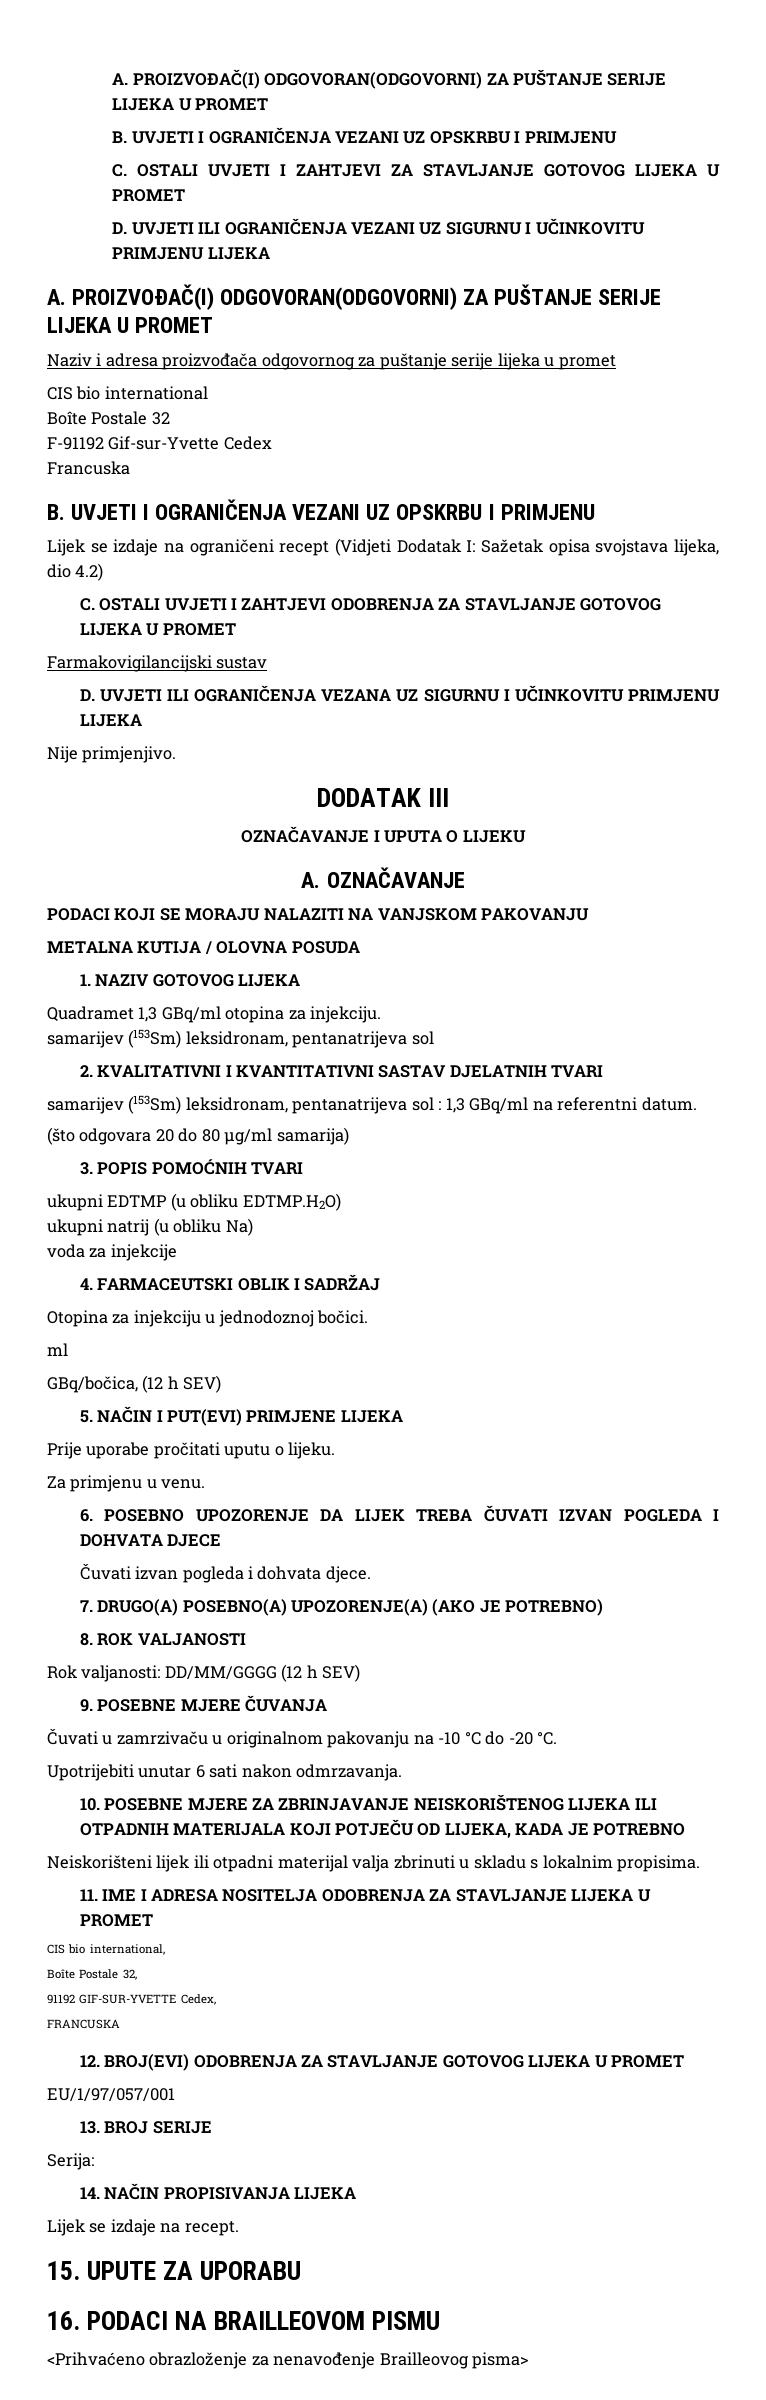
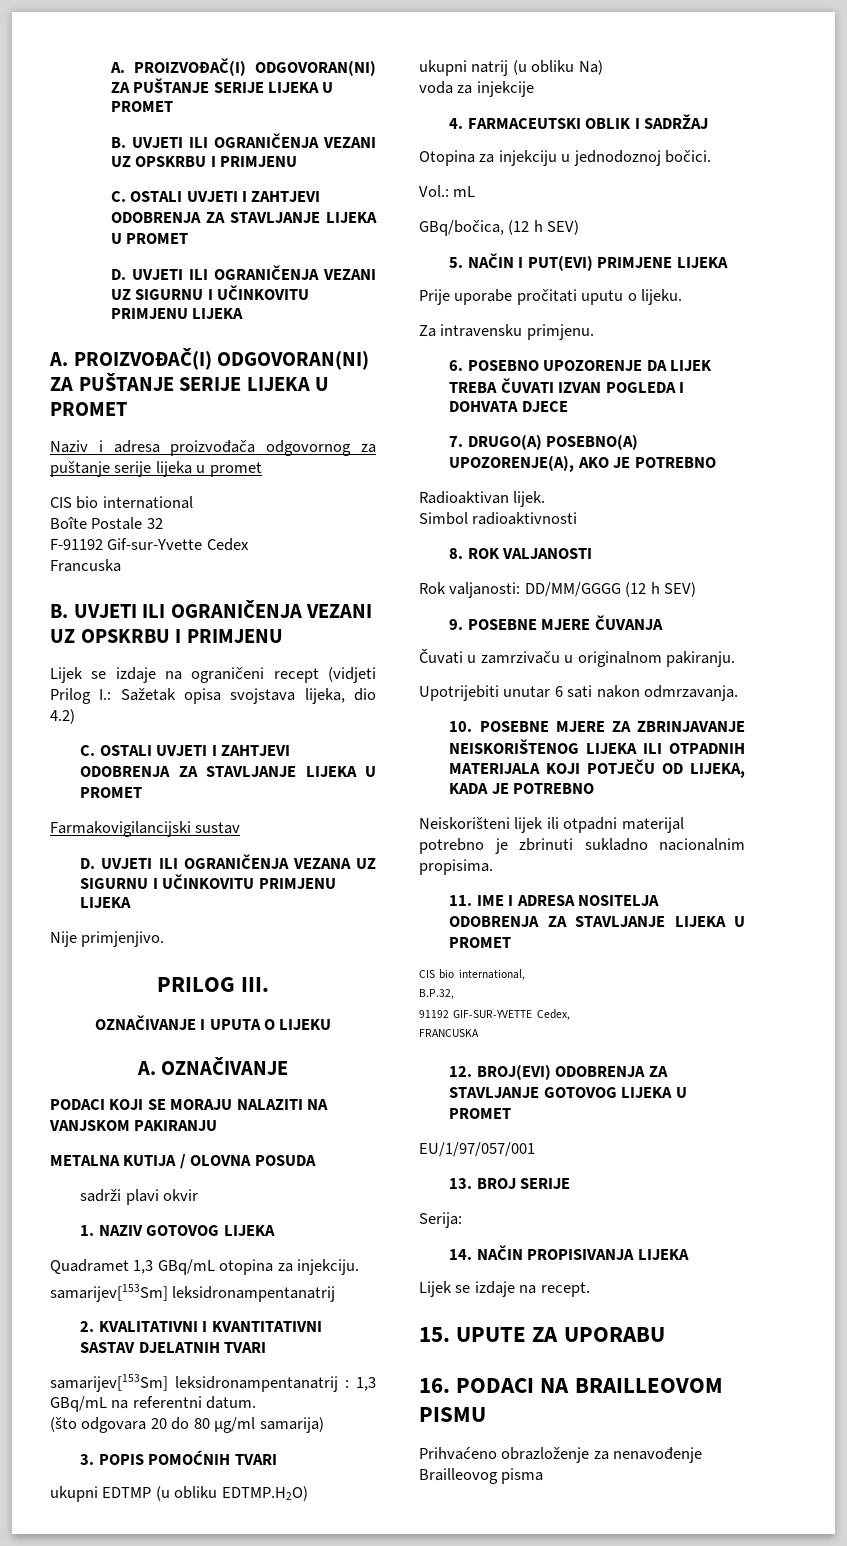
[112,69,483,89] A. PROIZVOĐAČ(I) ODGOVORAN(ODGOVORNI) -> [109,58,376,76] A. PROIZVOĐAČ(I) ODGOVORAN(NI)
[198,131,205,143] I -> [188,137,208,148] ILI
[391,164,626,177] ZA STAVLJANJE GOTOVOG -> [110,212,320,223] ODOBRENJA ZA STAVLJANJE
[220,287,458,310] ODGOVORAN(ODGOVORNI) -> [217,351,370,370] ODGOVORAN(NI)
[143,504,150,520] I -> [142,604,166,618] ILI
[335,538,476,556] (Vidjeti Dodatak I: -> [328,667,376,683] [50,688,112,704] (vidjeti Prilog I.:
[580,598,662,611] GOTOVOG -> (297, 771) none
[316,788,450,807] [241,826,370,843] DODATAK III // OZNAČAVANJE -> [156,977,270,992] [94,1015,196,1030] PRILOG III. // OZNAČIVANJE
[326,867,465,888] OZNAČAVANJE -> [161,1057,289,1075] OZNAČIVANJE
[481,908,590,921] PAKOVANJU -> [134,1120,218,1131] PAKIRANJU
(360, 947) none -> [80,1189,199,1205] // sadrži plavi okvir
[161,1006,221,1023] GBq/ml -> [157,1259,215,1275] GBq/mL
[47,1029,434,1048] samarijev (153Sm) leksidronam, pentanatrijeva sol -> [50,1284,336,1302] samarijev[153Sm] leksidronampentanatrij
[47,1095,434,1114] samarijev (153Sm) leksidronam, pentanatrijeva sol -> [50,1374,338,1392] samarijev[153Sm] leksidronampentanatrij
[469,1097,529,1114] GBq/ml -> [50,1396,107,1412] GBq/mL
[47,1343,68,1356] ml -> [419,185,476,197] Vol.: mL
[70,1475,206,1492] primjenu u venu. -> [440,324,594,340] intravensku primjenu.
[79,1563,371,1583] [79,1599,604,1616] Čuvati izvan pogleda i dohvata djece. // 7. DRUGO(A) POSEBNO(A) UPOZORENJE(A) (AKO JE POTREBNO) -> [449,434,639,450] [449,455,716,472] [419,491,546,507] [419,512,578,525] 7. DRUGO(A) POSEBNO(A) UPOZORENJE(A), AKO JE POTREBNO // Radioaktivan lijek. // Simbol radioaktivnosti
[327,1731,558,1748] pakovanju na -10 °C do -20 °C. -> [666,651,736,667] pakiranju.
[352,1855,613,1872] valja zbrinuti u skladu s lokalnim -> [419,838,745,854] potrebno je zbrinuti sukladno nacionalnim
[47,1969,137,1980] Boîte Postale 32, -> [419,989,454,999] B.P.32,
[47,2352,145,2366] <Prihvaćeno -> [419,1447,497,1460] Prihvaćeno
[472,2352,530,2369] pisma> -> [501,1468,544,1484] pisma

